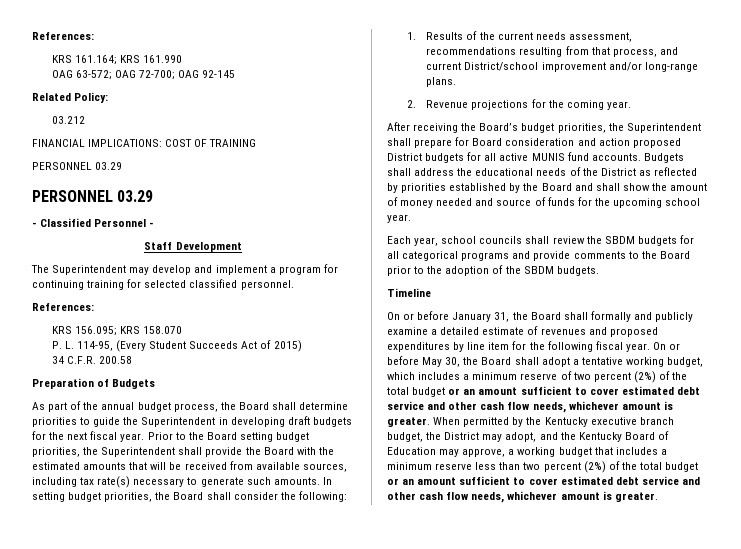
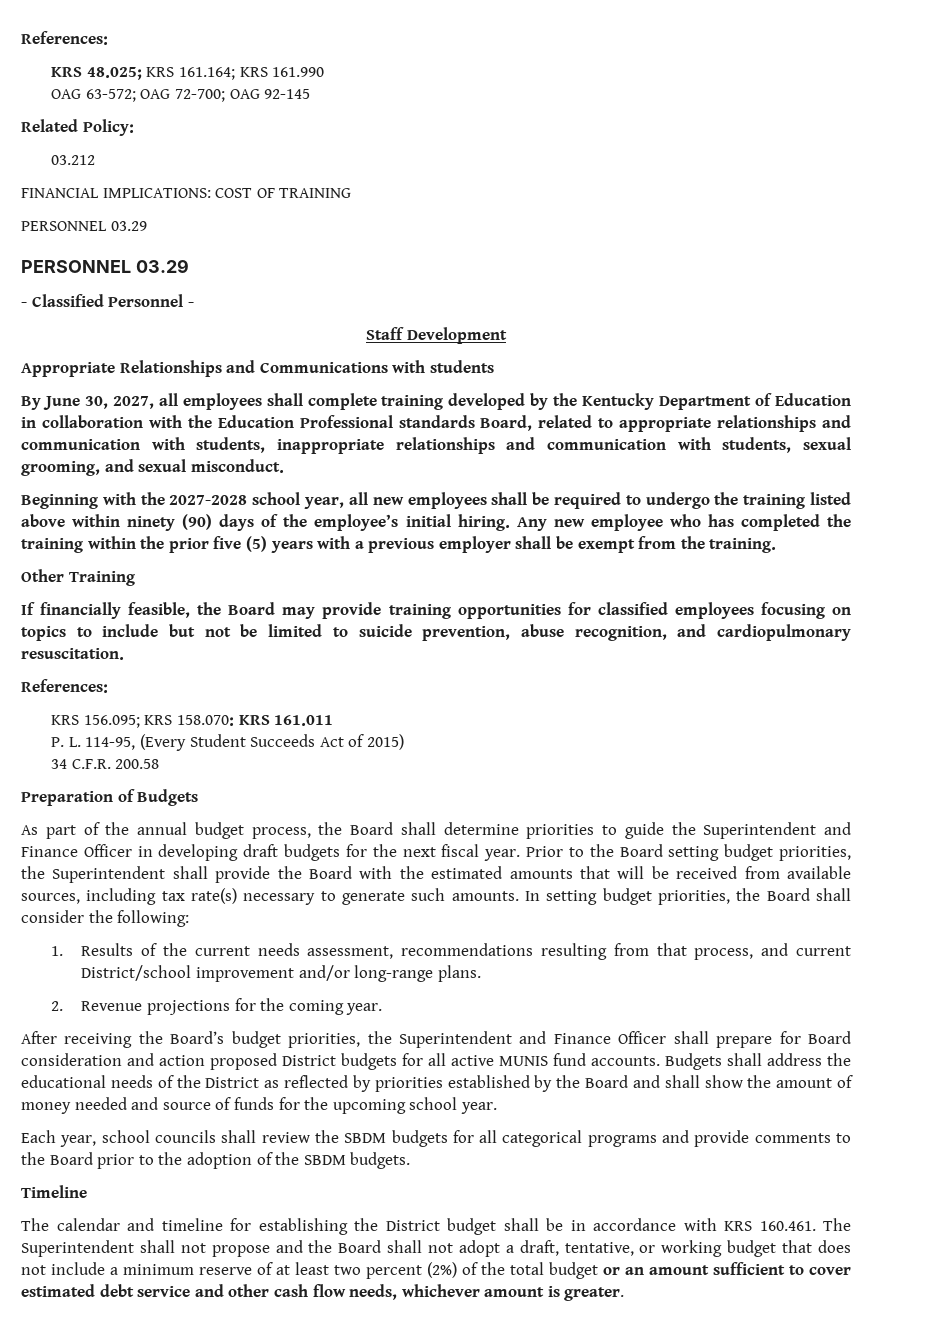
[32,32,94,40] [51,55,72,63] References: // KRS -> [21,31,108,45] [51,67,175,80] References: // KRS 48.025; KRS
[31,264,338,275] [32,279,294,290] The Superintendent may develop and implement a program for continuing training for selected classified personnel. -> [21,360,494,377] [21,393,851,410] [21,415,851,432] [21,437,851,454] [21,459,284,476] [21,492,851,509] [21,514,851,531] [21,536,777,553] [21,569,135,586] [21,602,852,619] [21,624,851,641] [21,648,124,660] Appropriate Relationships and Communications with students // By June 30, 2027, all employees shall complete training developed by the Kentucky Department of Education in collaboration with the Education Professional standards Board, related to appropriate relationships and communication with students, inappropriate relationships and communication with students, sexual grooming, and sexual misconduct. // Beginning with the 2027-2028 school year, all new employees shall be required to undergo the training listed above within ninety (90) days of the employee’s initial hiring. Any new employee who has completed the training within the prior five (5) years with a previous employer shall be exempt from the training. // Other Training // If financially feasible, the Board may provide training opportunities for classified employees focusing on topics to include but not be limited to suicide prevention, abuse recognition, and cardiopulmonary resuscitation.
[142,326,182,334] 158.070 -> [176,715,334,726] 158.070: KRS 161.011
(216, 422) none -> [824,822,851,835] [21,844,132,857] and Finance Officer
(701, 128) none -> [519,1031,667,1044] and Finance Officer
[387,311,694,322] [387,326,658,337] [387,341,681,352] [387,356,704,367] [387,372,461,380] On or before January 31, the Board shall formally and publicly examine a detailed estimate of revenues and proposed expenditures by line item for the following fiscal year. On or before May 30, the Board shall adopt a tentative working budget, which includes -> [21,1218,851,1235] [21,1240,851,1257] [21,1262,105,1275] The calendar and timeline for establishing the District budget shall be in accordance with KRS 160.461. The Superintendent shall not propose and the Board shall not adopt a draft, tentative, or working budget that does not include
(572, 375) none -> [276,1262,329,1275] at least
[433,417,674,427] [387,431,669,442] [387,447,667,457] [387,461,699,473] [387,476,700,485] [387,491,658,503] When permitted by the Kentucky executive branch budget, the District may adopt, and the Kentucky Board of Education may approve, a working budget that includes a minimum reserve less than two percent (2%) of the total budget or an amount sufficient to cover estimated debt service and other cash flow needs, whichever amount is greater. -> (625, 1294) none

